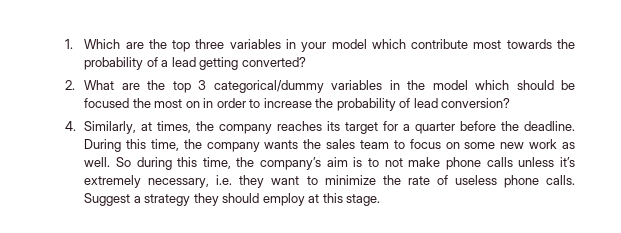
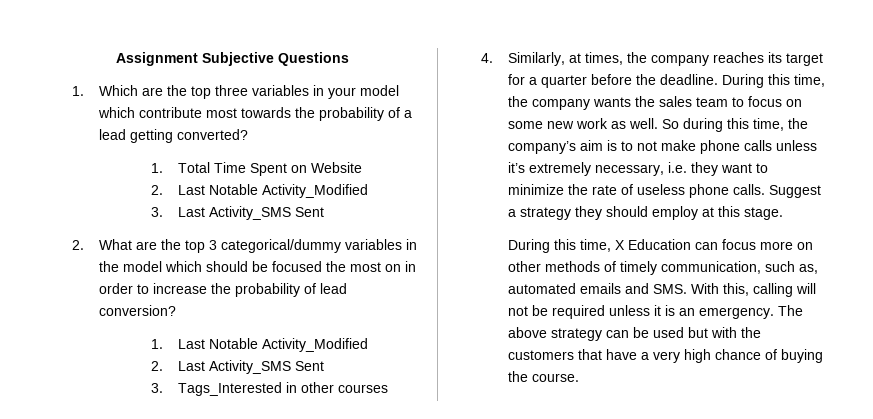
(65, 44) none -> [115,52,349,66] Assignment Subjective Questions //
(306, 62) none -> [151,162,362,176] [151,184,368,198] [151,206,324,220] // 1. Total Time Spent on Website // 2. Last Notable Activity_Modified // 3. Last Activity_SMS Sent
(511, 103) none -> [151,338,368,352] [151,360,324,374] [151,382,388,396] // 1. Last Notable Activity_Modified // 2. Last Activity_SMS Sent // 3. Tags_Interested in other courses
(381, 200) none -> [507,239,813,253] [507,261,818,275] [507,283,816,297] [507,305,803,319] [507,327,761,341] [507,349,823,363] [507,371,579,382] // During this time, X Education can focus more on other methods of timely communication, such as, automated emails and SMS. With this, calling will not be required unless it is an emergency. The above strategy can be used but with the customers that have a very high chance of buying the course.

